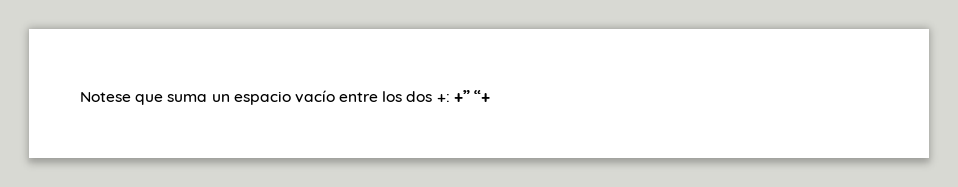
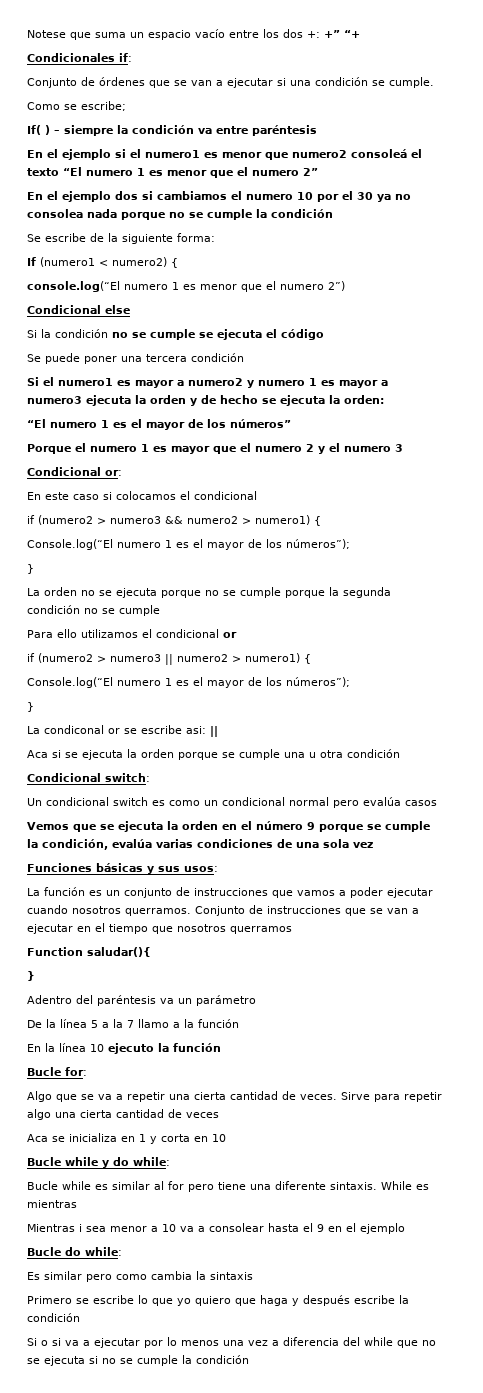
(491, 96) none -> [27,53,132,62] [27,77,434,88] [27,101,126,111] [27,125,317,136] [27,149,422,160] [27,167,318,178] [27,191,411,202] [27,209,333,220] [27,233,215,244] [27,257,178,268] [27,281,345,292] [27,305,130,314] [27,329,324,340] [27,353,244,364] [27,377,388,388] [27,395,384,406] [27,419,291,430] [27,443,403,454] [27,467,122,476] [27,491,257,500] [27,515,321,526] [27,539,350,550] [27,564,34,574] [27,587,391,598] [27,605,160,616] [27,629,237,638] [27,653,311,665] [27,677,350,688] [27,702,34,712] [27,725,218,737] [27,749,400,760] [27,773,150,782] [27,797,437,808] [27,821,430,832] [27,839,373,850] [27,863,218,874] [27,887,433,898] [27,905,419,916] [27,923,292,934] [27,947,151,957] [27,971,35,981] [27,995,256,1006] [27,1019,239,1028] [27,1043,221,1054] [27,1067,87,1076] [27,1091,442,1102] [27,1109,219,1120] [27,1133,226,1144] [27,1157,170,1168] [27,1181,429,1192] [27,1200,77,1208] [27,1223,405,1234] [27,1247,122,1256] [27,1271,253,1282] [27,1295,409,1306] [27,1313,80,1322] [27,1337,436,1348] [27,1355,249,1366] // Condicionales if: // Conjunto de órdenes que se van a ejecutar si una condición se cumple. // Como se escribe; // If( ) – siempre la condición va entre paréntesis // En el ejemplo si el numero1 es menor que numero2 consoleá el texto “El numero 1 es menor que el numero 2” // En el ejemplo dos si cambiamos el numero 10 por el 30 ya no consolea nada porque no se cumple la condición // Se escribe de la siguiente forma: // If (numero1 < numero2) { // console.log(“El numero 1 es menor que el numero 2”) // Condicional else // Si la condición no se cumple se ejecuta el código // Se puede poner una tercera condición // Si el numero1 es mayor a numero2 y numero 1 es mayor a numero3 ejecuta la orden y de hecho se ejecuta la orden: // “El numero 1 es el mayor de los números” // Porque el numero 1 es mayor que el numero 2 y el numero 3 // Condicional or: // En este caso si colocamos el condicional // if (numero2 > numero3 && numero2 > numero1) { // Console.log(“El numero 1 es el mayor de los números”); // } // La orden no se ejecuta porque no se cumple porque la segunda condición no se cumple // Para ello utilizamos el condicional or // if (numero2 > numero3 || numero2 > numero1) { // Console.log(“El numero 1 es el mayor de los números”); // } // La condiconal or se escribe asi: || // Aca si se ejecuta la orden porque se cumple una u otra condición // Condicional switch: // Un condicional switch es como un condicional normal pero evalúa casos // Vemos que se ejecuta la orden en el número 9 porque se cumple la condición, evalúa varias condiciones de una sola vez // Funciones básicas y sus usos: // La función es un conjunto de instrucciones que vamos a poder ejecutar cuando nosotros querramos. Conjunto de instrucciones que se van a ejecutar en el tiempo que nosotros querramos // Function saludar(){ // } // Adentro del paréntesis va un parámetro // De la línea 5 a la 7 llamo a la función // En la línea 10 ejecuto la función // Bucle for: // Algo que se va a repetir una cierta cantidad de veces. Sirve para repetir algo una cierta cantidad de veces // Aca se inicializa en 1 y corta en 10 // Bucle while y do while: // Bucle while es similar al for pero tiene una diferente sintaxis. While es mientras // Mientras i sea menor a 10 va a consolear hasta el 9 en el ejemplo // Bucle do while: // Es similar pero como cambia la sintaxis // Primero se escribe lo que yo quiero que haga y después escribe la condición // Si o si va a ejecutar por lo menos una vez a diferencia del while que no se ejecuta si no se cumple la condición

